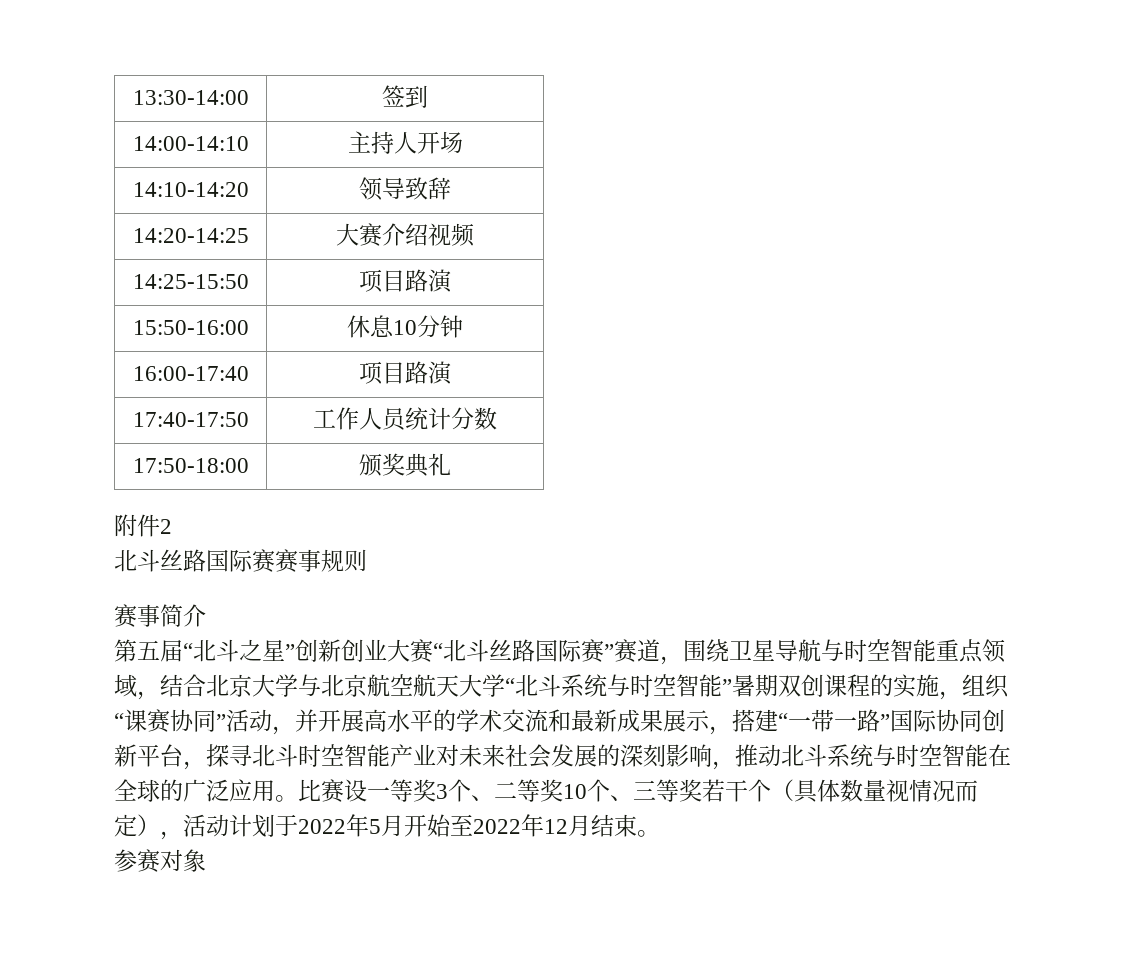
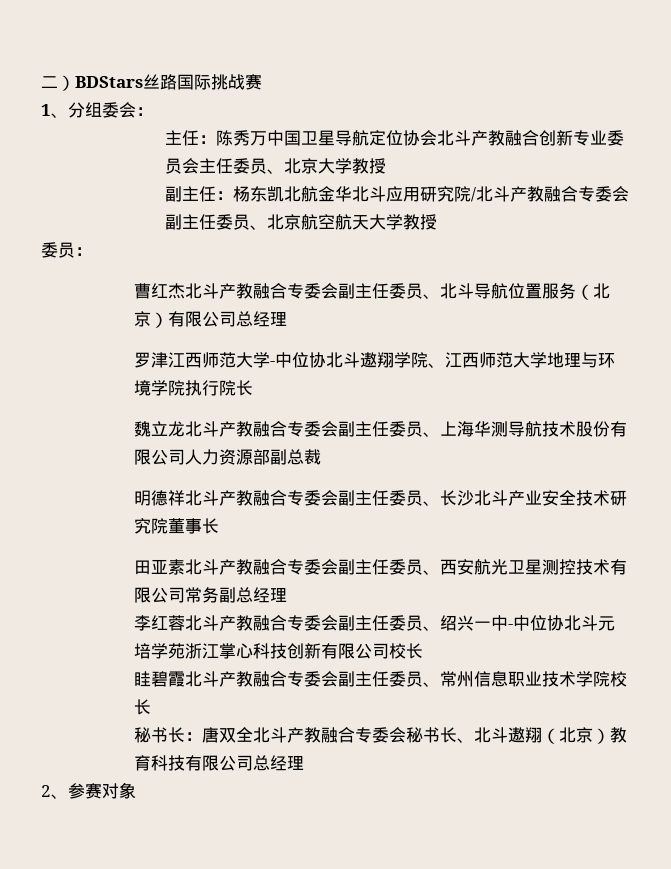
[132,90,249,105] [382,85,428,108] [132,136,249,151] [347,131,463,154] [132,182,249,197] [359,177,451,201] [132,228,249,243] [336,223,475,247] [132,274,249,289] [359,269,453,293] [132,320,249,335] [347,315,463,338] [132,366,249,381] [359,361,453,385] [132,412,249,427] [313,407,497,431] [132,458,249,473] [359,453,451,477] [114,514,172,537] [114,549,367,573] [114,604,206,628] [114,639,1006,665] [114,674,1009,700] [114,709,1005,735] [114,744,1011,770] [114,779,978,803] [114,814,660,840] 13:30-14:00 | 签到 // 14:00-14:10 | 主持人开场 // 14:10-14:20 | 领导致辞 // 14:20-14:25 | 大赛介绍视频 // 14:25-15:50 | 项目路演 // 15:50-16:00 | 休息10分钟 // 16:00-17:40 | 项目路演 // 17:40-17:50 | 工作人员统计分数 // 17:50-18:00 | 颁奖典礼 // 附件2 // 北斗丝路国际赛赛事规则 // 赛事简介 // 第五届“北斗之星”创新创业大赛“北斗丝路国际赛”赛道，围绕卫星导航与时空智能重点领域，结合北京大学与北京航空航天大学“北斗系统与时空智能”暑期双创课程的实施，组织“课赛协同”活动，并开展高水平的学术交流和最新成果展示，搭建“一带一路”国际协同创新平台，探寻北斗时空智能产业对未来社会发展的深刻影响，推动北斗系统与时空智能在全球的广泛应用。比赛设一等奖3个、二等奖10个、三等奖若干个（具体数量视情况而定），活动计划于2022年5月开始至2022年12月结束。 // -> [41,74,262,91] [41,102,153,118] [165,130,625,146] [165,158,387,174] [165,186,630,202] [165,214,438,230] [41,242,92,258] [134,283,611,300] [134,311,288,328] [134,352,616,368] [134,380,254,396] [134,421,628,437] [134,449,322,465] [134,490,628,506] [134,518,220,534] [134,559,628,575] [134,587,288,603] [134,615,616,631] [134,643,424,659] [134,671,628,687] [134,699,152,715] [134,727,628,744] [134,755,305,771] [41,785,68,799] 二）BDStars丝路国际挑战赛 // 1、分组委会： // 主任：陈秀万中国卫星导航定位协会北斗产教融合创新专业委员会主任委员、北京大学教授 // 副主任：杨东凯北航金华北斗应用研究院/北斗产教融合专委会副主任委员、北京航空航天大学教授 // 委员： // 曹红杰北斗产教融合专委会副主任委员、北斗导航位置服务（北京）有限公司总经理 // 罗津江西师范大学-中位协北斗遨翔学院、江西师范大学地理与环境学院执行院长 // 魏立龙北斗产教融合专委会副主任委员、上海华测导航技术股份有限公司人力资源部副总裁 // 明德祥北斗产教融合专委会副主任委员、长沙北斗产业安全技术研究院董事长 // 田亚素北斗产教融合专委会副主任委员、西安航光卫星测控技术有限公司常务副总经理 // 李红蓉北斗产教融合专委会副主任委员、绍兴一中-中位协北斗元培学苑浙江掌心科技创新有限公司校长 // 眭碧霞北斗产教融合专委会副主任委员、常州信息职业技术学院校长 // 秘书长：唐双全北斗产教融合专委会秘书长、北斗遨翔（北京）教育科技有限公司总经理 // 2、

